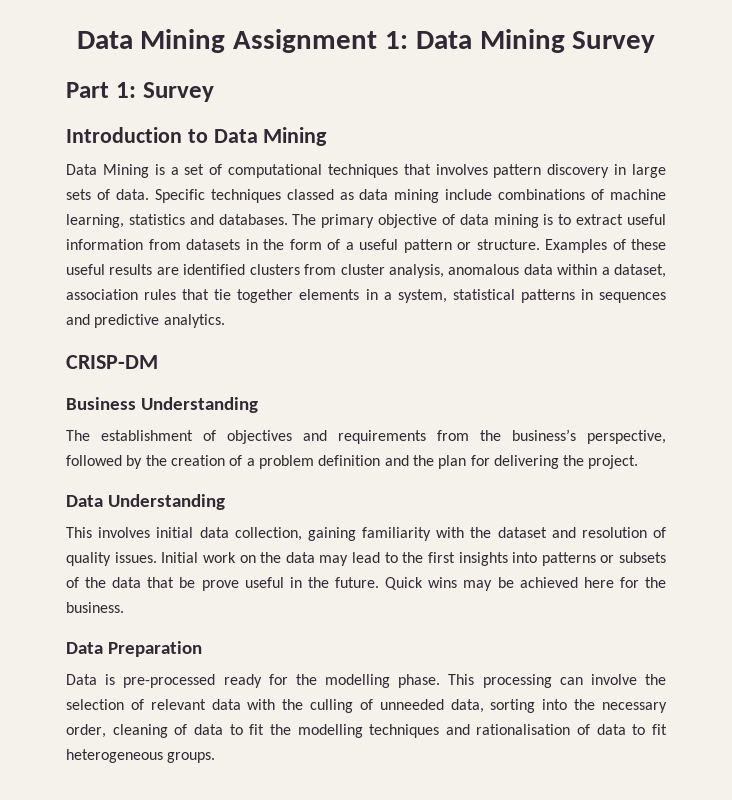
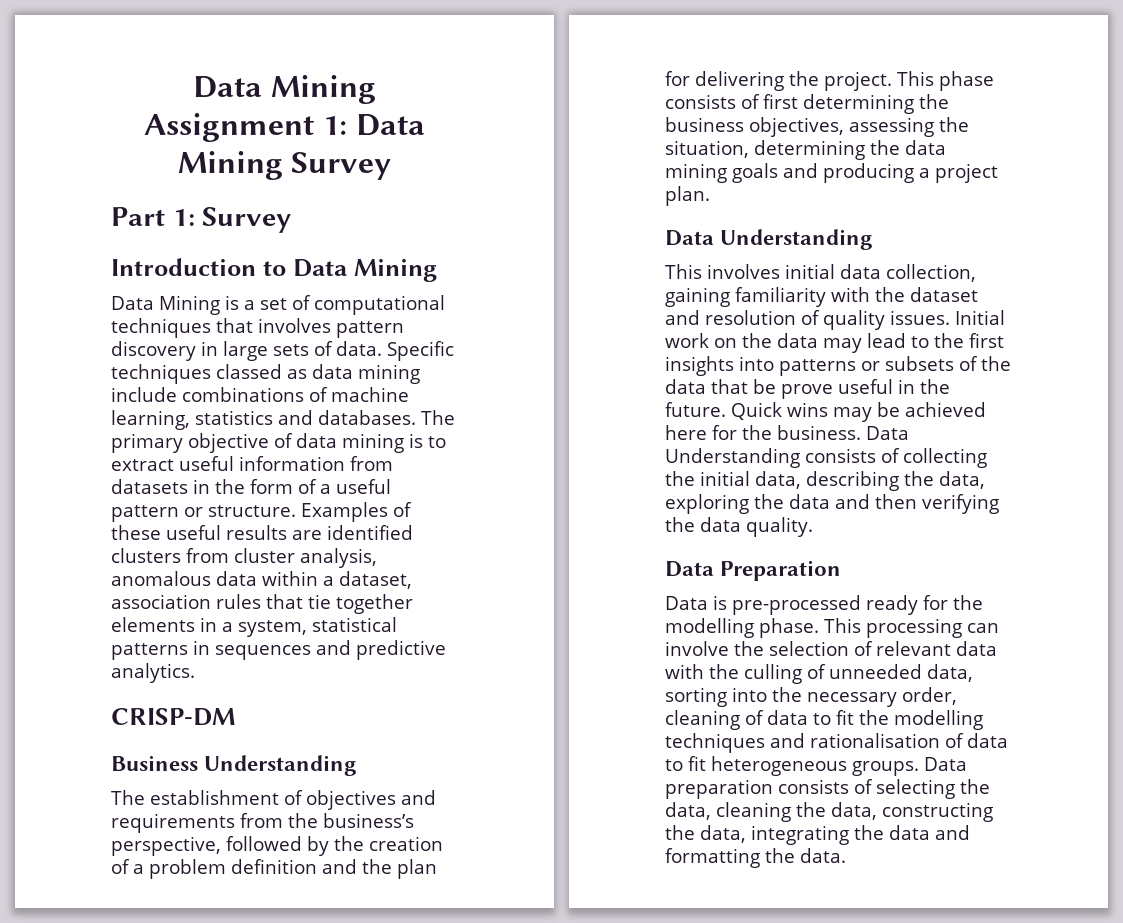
(639, 462) none -> [897,71,994,91] [665,94,949,114] [665,117,969,137] [665,140,946,160] [665,163,998,183] [665,186,710,206] This phase consists of first determining the business objectives, assessing the situation, determining the data mining goals and producing a project plan.
(124, 607) none -> [866,426,909,440] [665,448,987,468] [665,471,985,491] [665,494,999,514] [665,517,813,537] Data Understanding consists of collecting the initial data, describing the data, exploring the data and then verifying the data quality.
(216, 757) none -> [924,757,967,771] [665,779,990,799] [665,802,993,822] [665,825,970,845] [665,848,846,868] Data preparation consists of selecting the data, cleaning the data, constructing the data, integrating the data and formatting the data.

